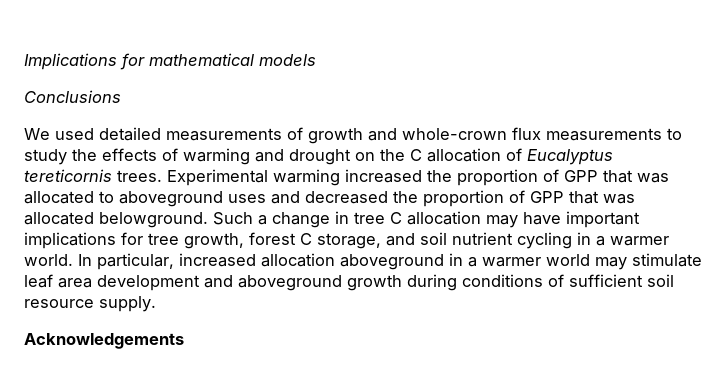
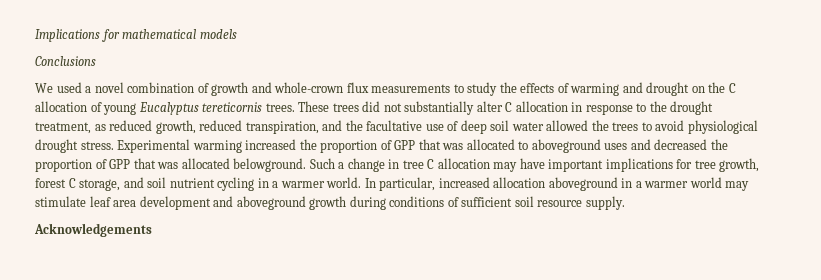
[99,127,282,141] detailed measurements -> [85,82,195,93] a novel combination
(522, 154) none -> [103,103,137,115] young
(162, 176) none -> [298,101,714,115] [35,120,758,134] [35,139,114,153] These trees did not substantially alter C allocation in response to the drought treatment, as reduced growth, reduced transpiration, and the facultative use of deep soil water allowed the trees to avoid physiological drought stress.

